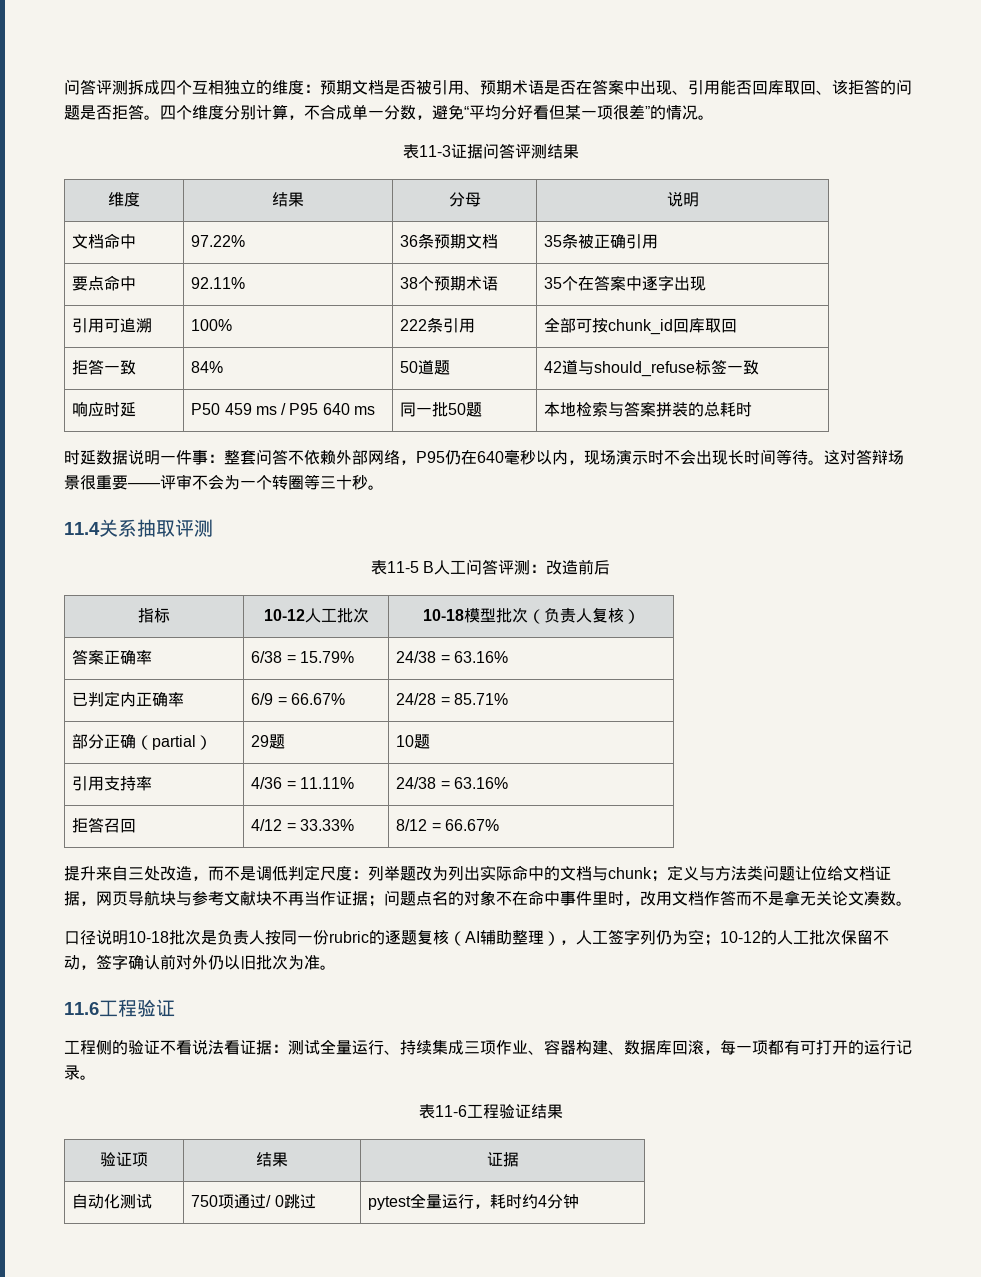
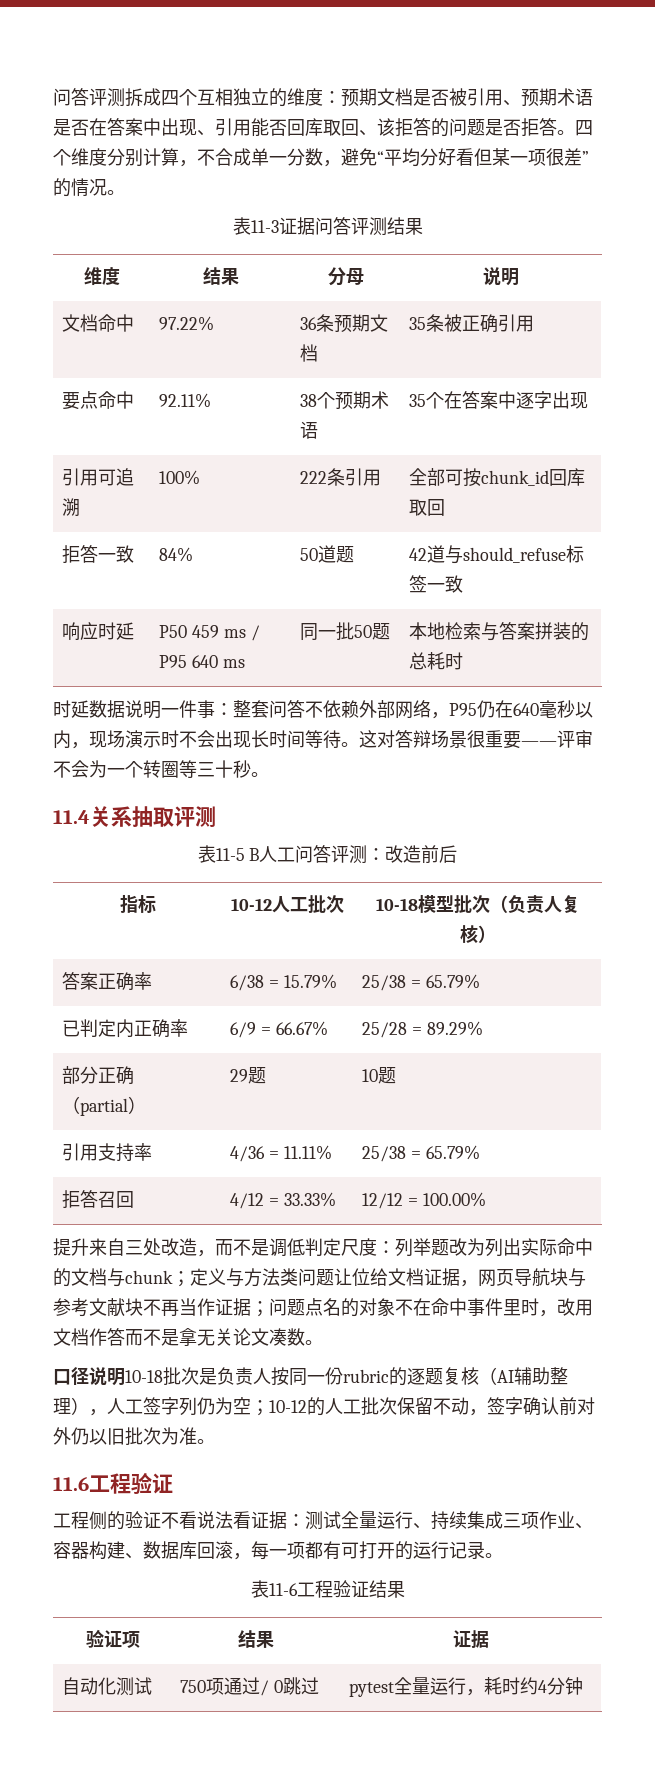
[396,651,508,663] 24/38 = 63.16% -> [362,974,481,991] 25/38 = 65.79%
[396,693,508,705] 24/28 = 85.71% -> [362,1021,484,1038] 25/28 = 89.29%
[396,777,508,789] 24/38 = 63.16% -> [362,1145,481,1162] 25/38 = 65.79%
[396,819,499,831] 8/12 = 66.67% -> [362,1192,487,1209] 12/12 = 100.00%

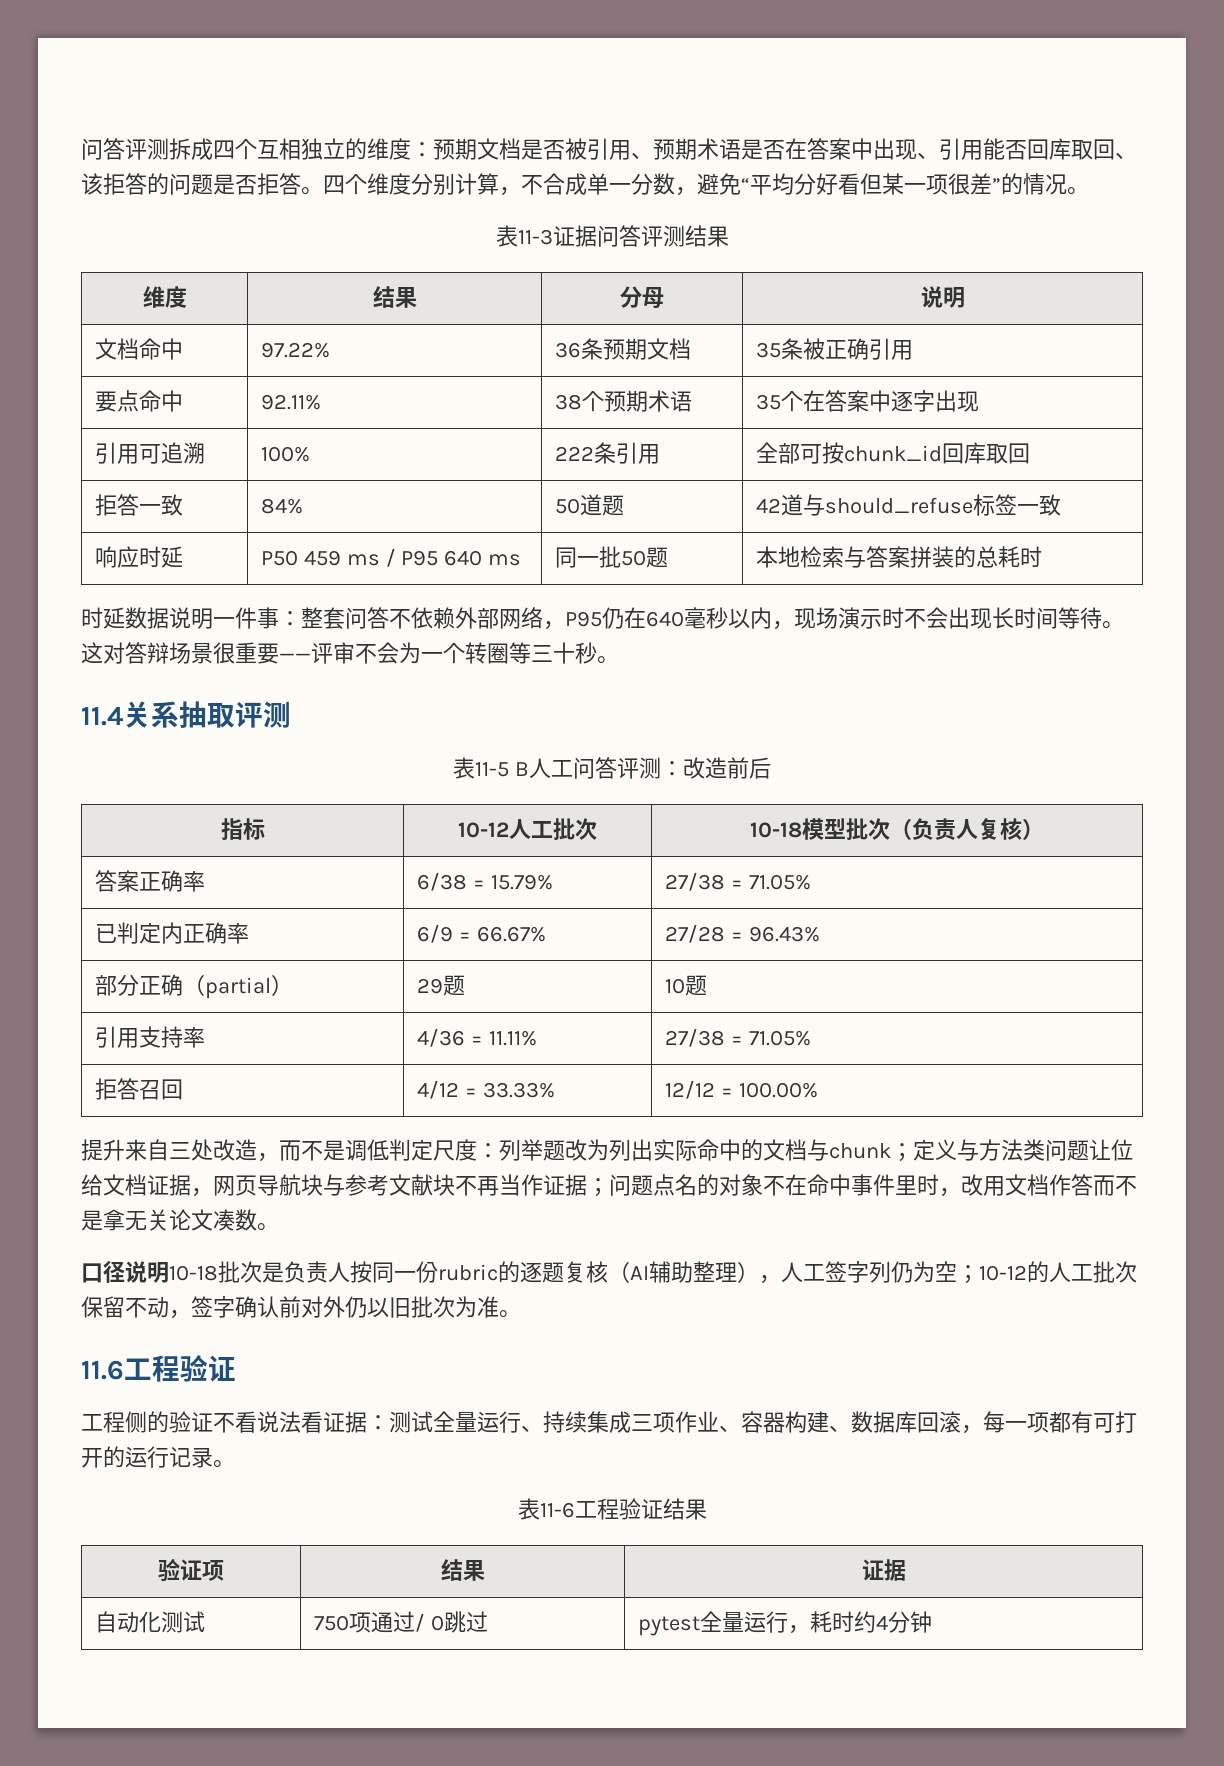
[362,974,481,991] 25/38 = 65.79% -> [664,872,811,891] 27/38 = 71.05%
[362,1021,484,1038] 25/28 = 89.29% -> [664,924,820,943] 27/28 = 96.43%
[362,1145,481,1162] 25/38 = 65.79% -> [664,1028,811,1047] 27/38 = 71.05%

